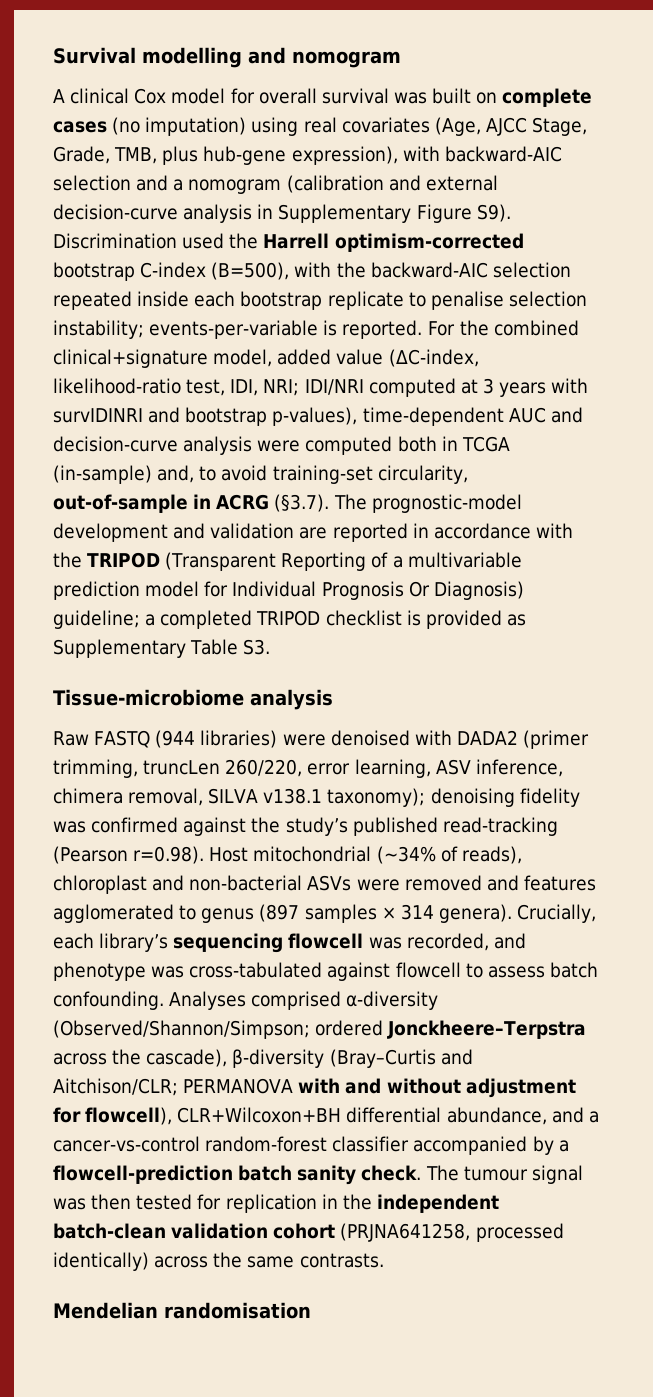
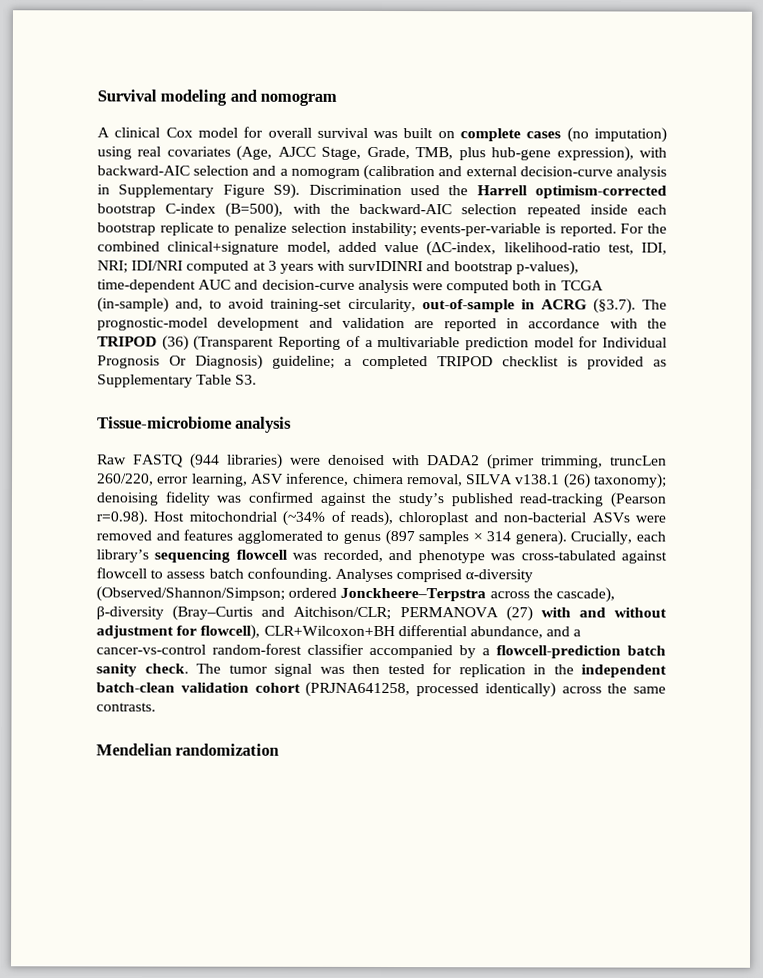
[142,47,242,68] modelling -> [160,89,228,106] modeling
[430,291,504,310] penalise -> [234,222,288,236] penalize
(161, 560) none -> [161,335,189,351] (36)
(323, 796) none -> [563,473,591,489] (26)
(294, 1086) none -> [505,606,533,622] (27)
[463,1166,528,1181] tumour -> [228,664,268,674] tumor
[164,1302,311,1319] randomisation -> [175,743,280,756] randomization

